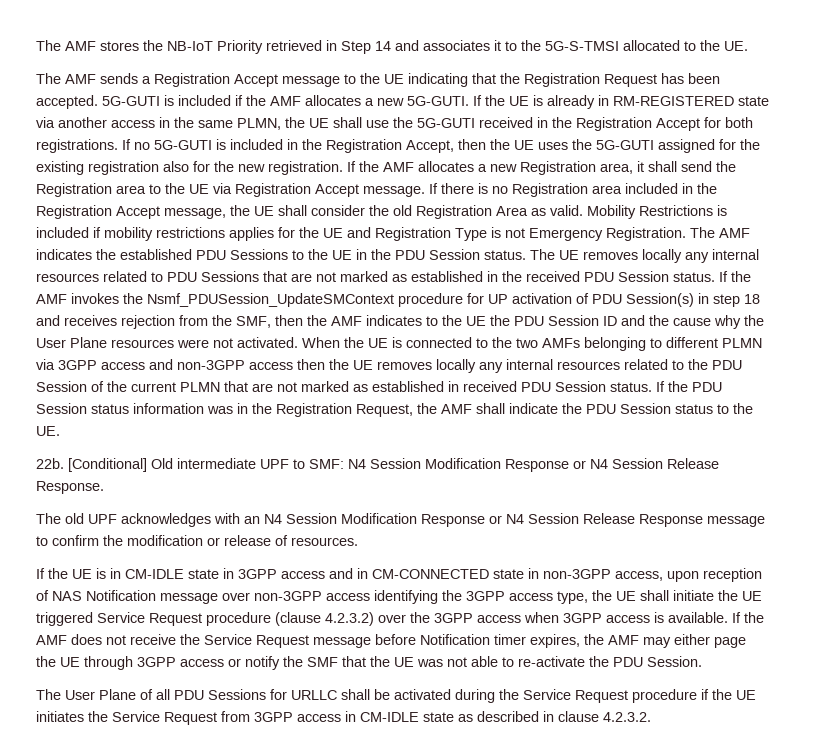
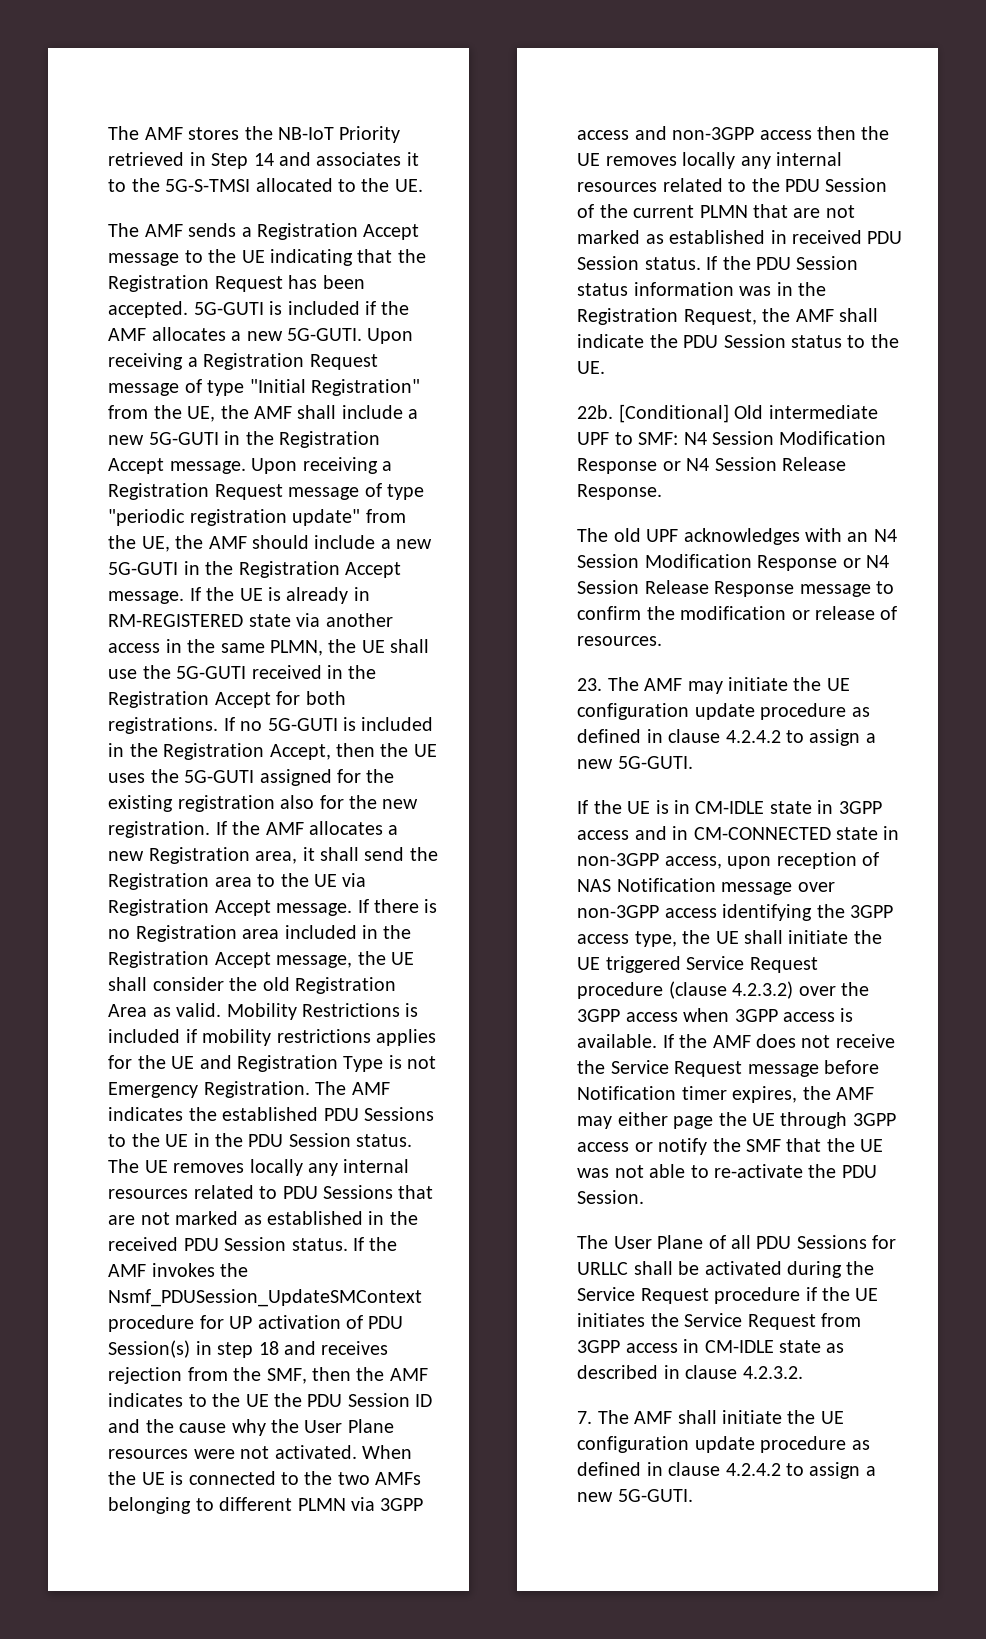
(469, 101) none -> [367,328,414,344] [108,353,378,370] [108,379,421,396] [108,405,419,422] [108,431,381,448] [108,457,393,474] [108,483,425,500] [108,509,406,526] [108,535,433,552] [108,561,402,578] [108,591,185,604] Upon receiving a Registration Request message of type "Initial Registration" from the UE, the AMF shall include a new 5G-GUTI in the Registration Accept message. Upon receiving a Registration Request message of type "periodic registration update" from the UE, the AMF should include a new 5G-GUTI in the Registration Accept message.
(358, 541) none -> [577,677,850,694] [577,703,870,720] [577,729,876,746] [577,756,693,769] // 23. The AMF may initiate the UE configuration update procedure as defined in clause 4.2.4.2 to assign a new 5G-GUTI.
(651, 717) none -> [577,1410,844,1424] [577,1436,870,1453] [577,1462,876,1479] [577,1489,693,1502] // 7. The AMF shall initiate the UE configuration update procedure as defined in clause 4.2.4.2 to assign a new 5G-GUTI.

